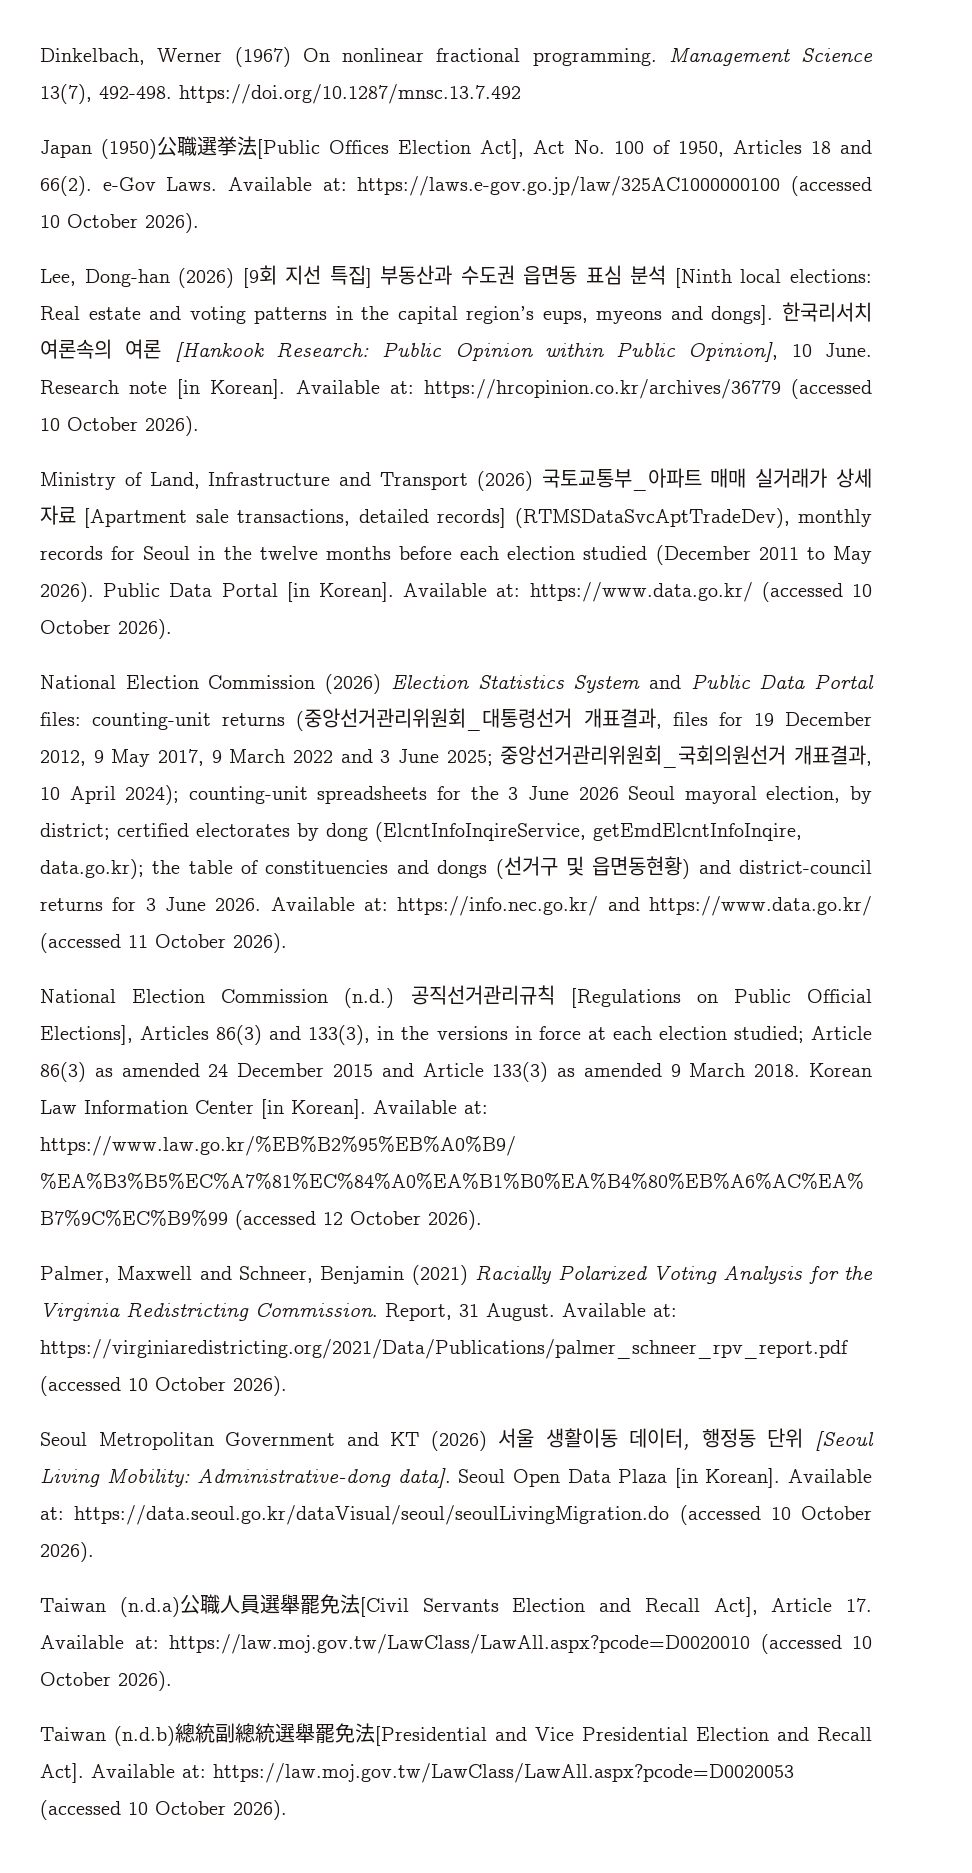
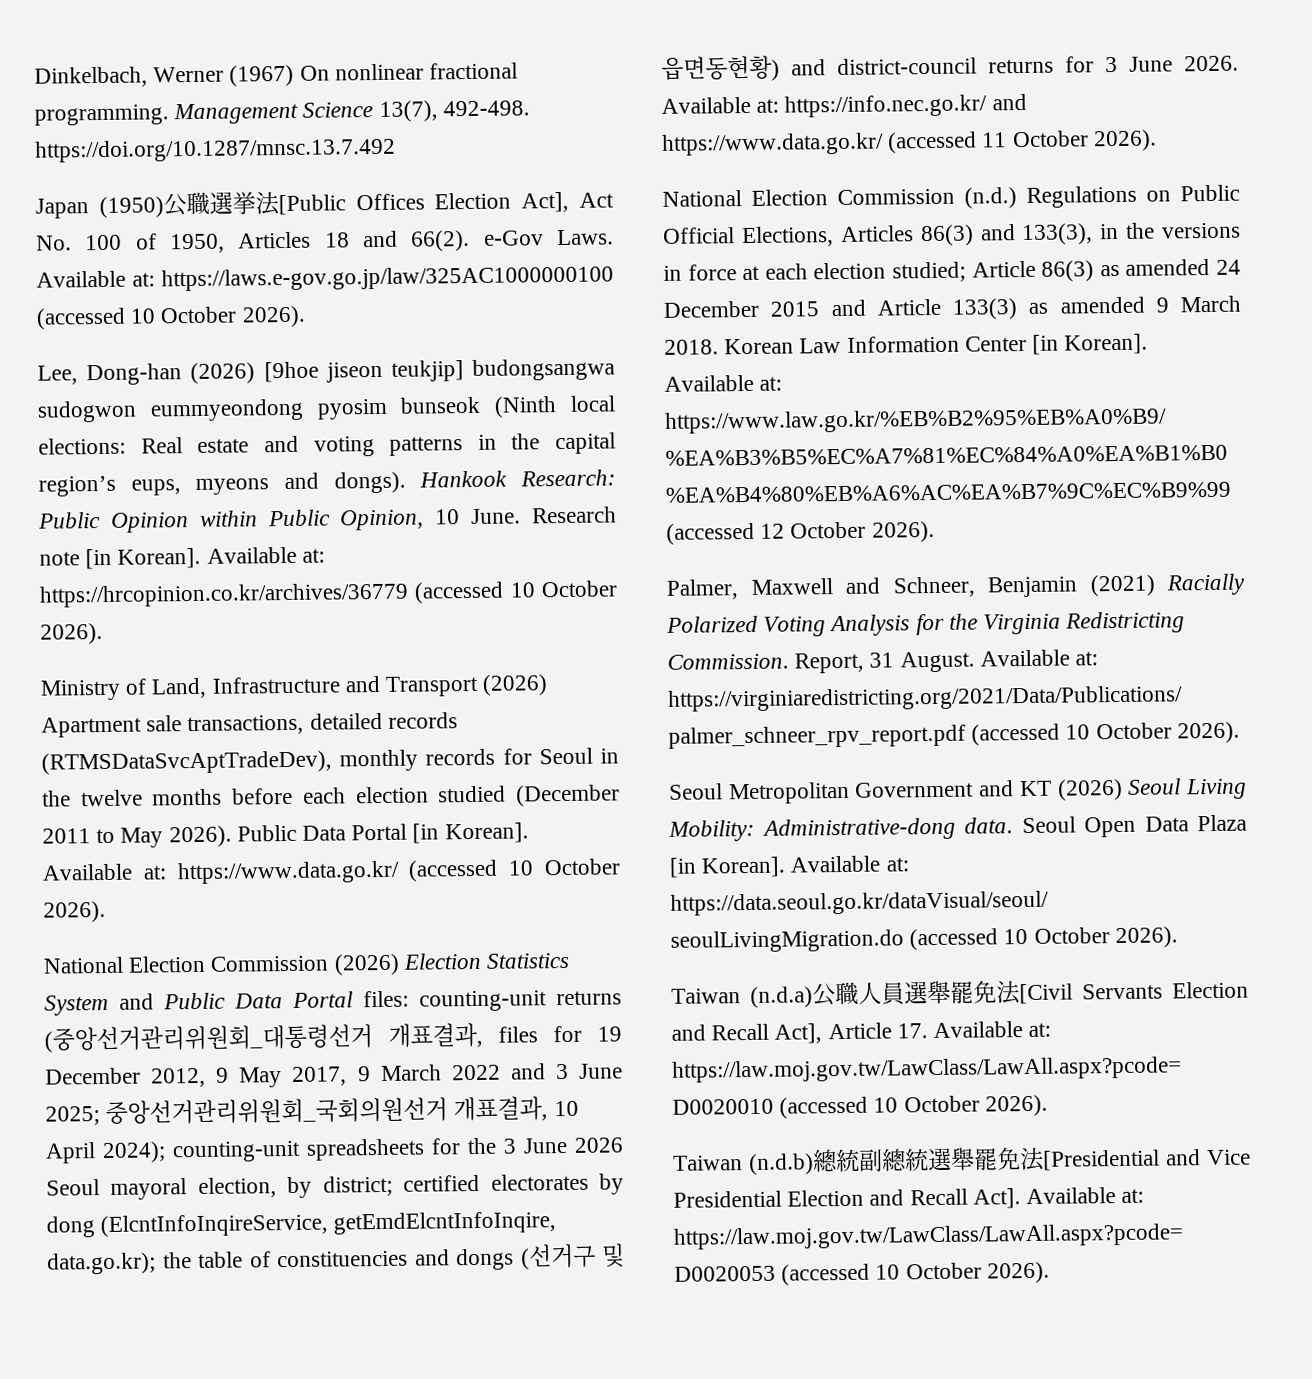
[242,265,732,288] [9회 지선 특집] 부동산과 수도권 읍면동 표심 분석 [Ninth -> [263,358,615,383] [37,396,558,423] [9hoe jiseon teukjip] budongsangwa sudogwon eummyeondong pyosim bunseok (Ninth
[711,302,873,325] [40,339,264,362] dongs]. 한국리서치 여론속의 여론 [Hankook -> [333,470,508,494] dongs). Hankook
[688,342,779,362] Opinion], -> [340,509,425,531] Opinion,
[541,468,872,491] [40,505,188,528] 국토교통부_아파트 매매 실거래가 상세 자료 [Apartment -> [41,716,142,738] Apartment
[437,508,507,528] records] -> [387,712,458,729] records
[410,985,681,1008] 공직선거관리규칙 [Regulations -> [1026,185,1137,208] Regulations
[40,1025,133,1045] Elections], -> [741,226,834,248] Elections,
[498,1428,874,1451] 서울 생활이동 데이터, 행정동 단위 [Seoul -> [1127,778,1182,795] Seoul
[397,1468,451,1488] data]. -> [964,817,1013,834] data.

